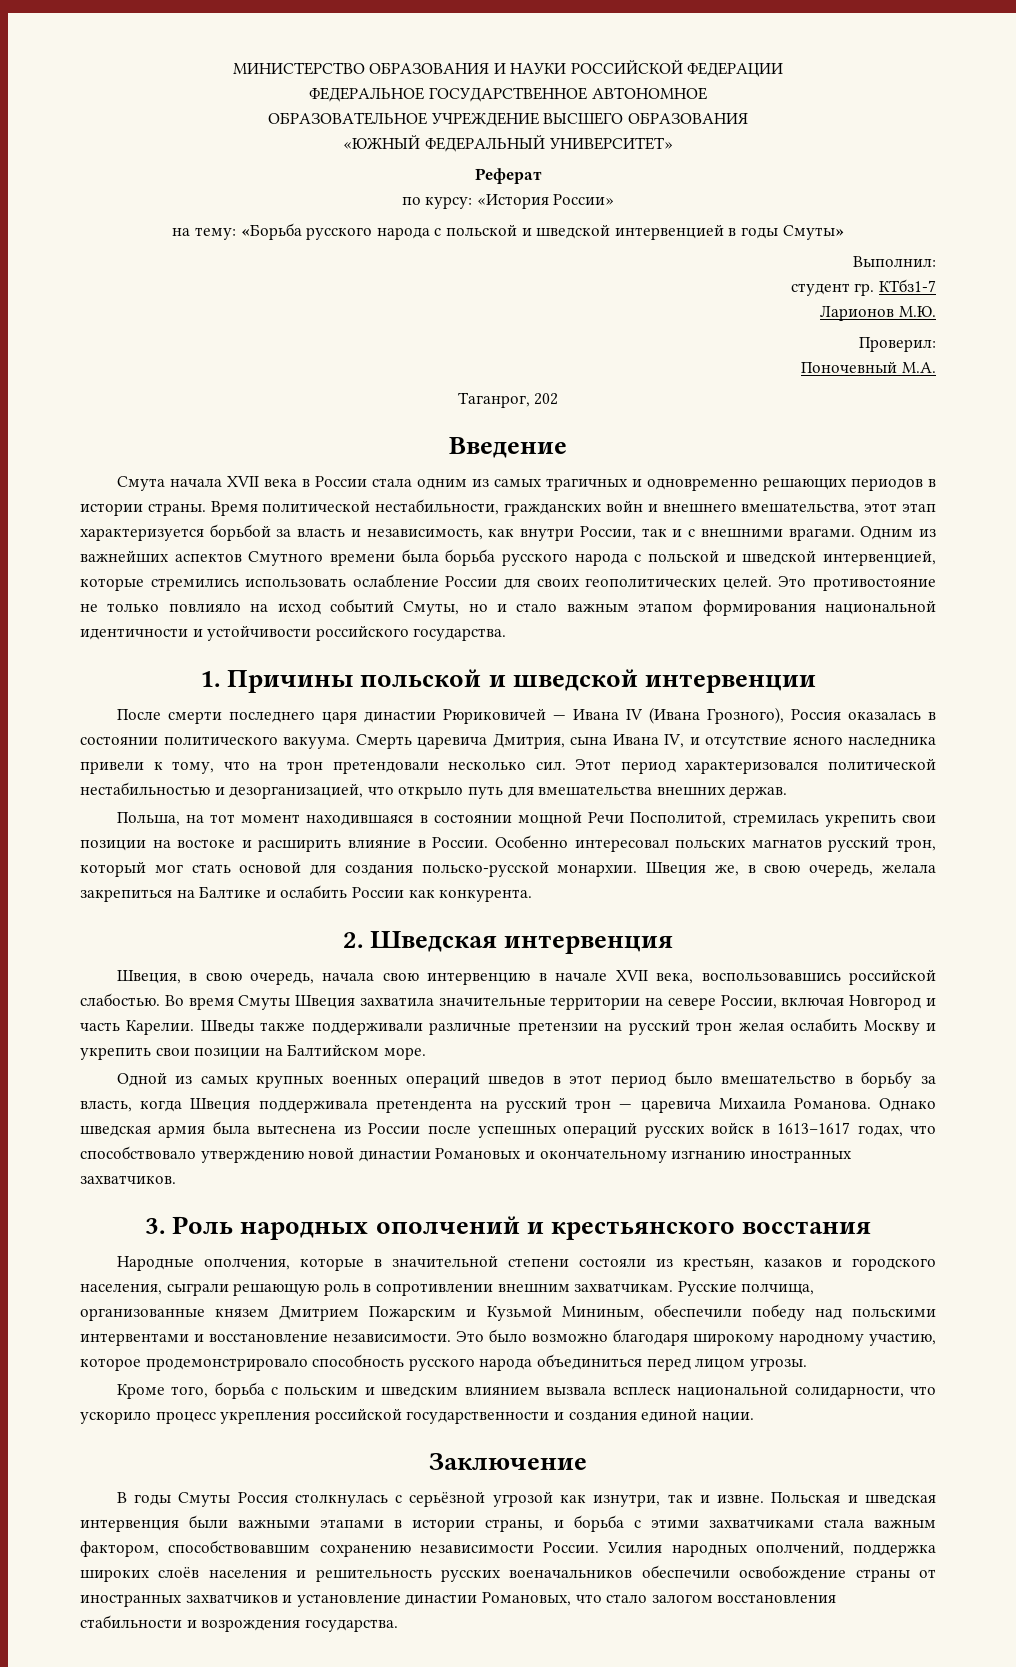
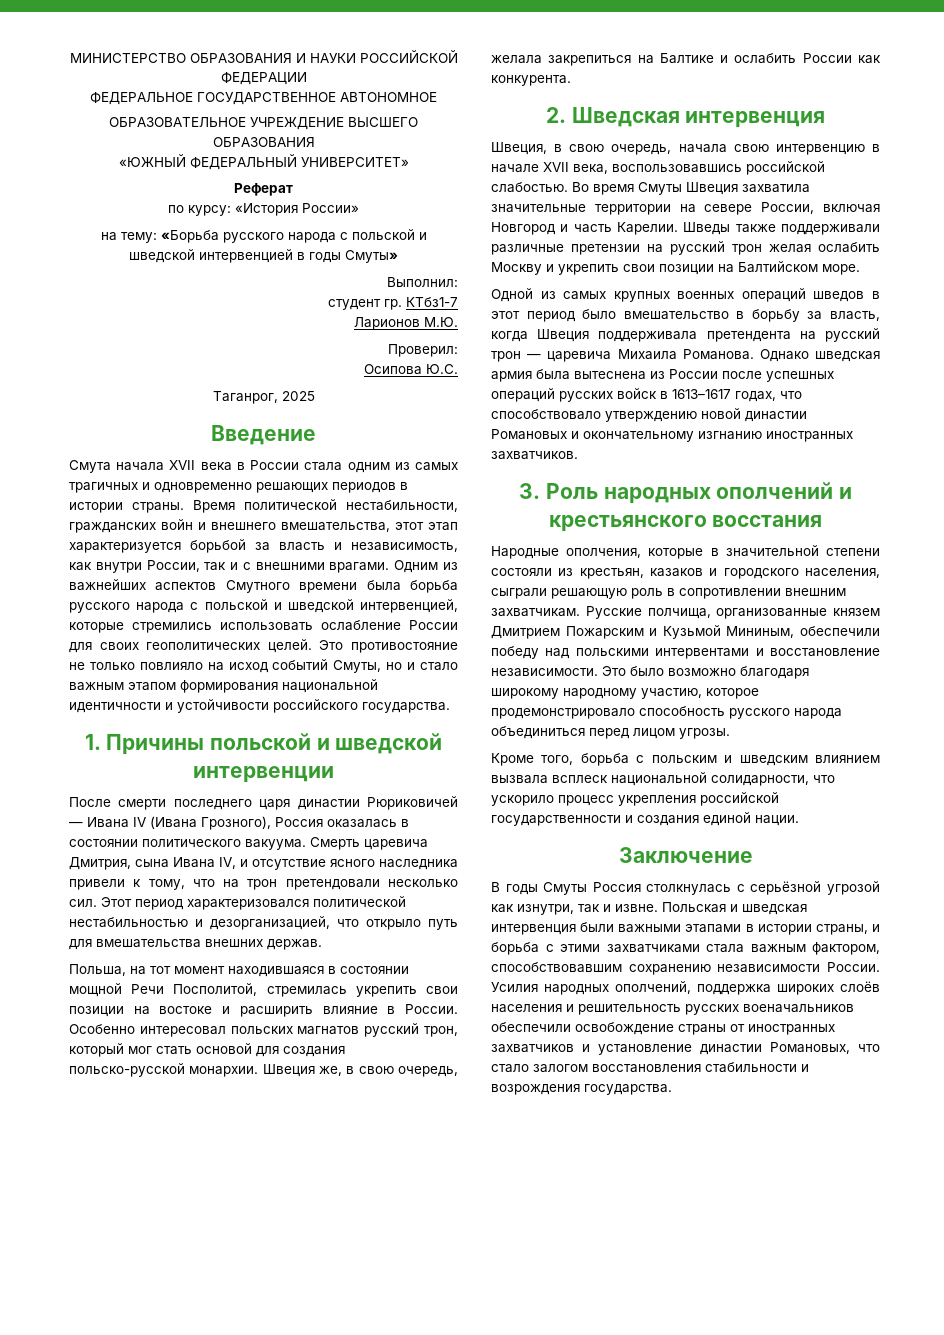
[801,361,936,373] Поночевный М.А. -> [364,364,458,375] Осипова Ю.С.
[534,393,559,405] 202 -> [281,391,315,401] 2025

